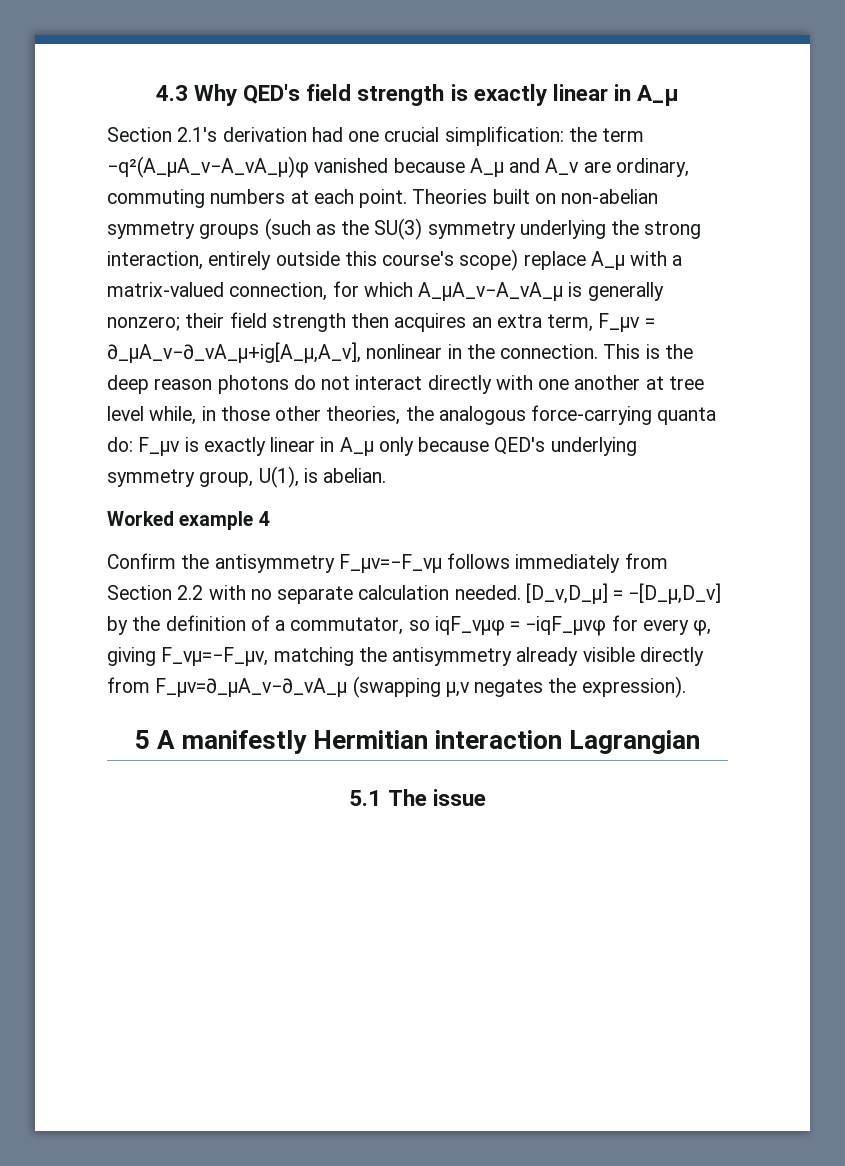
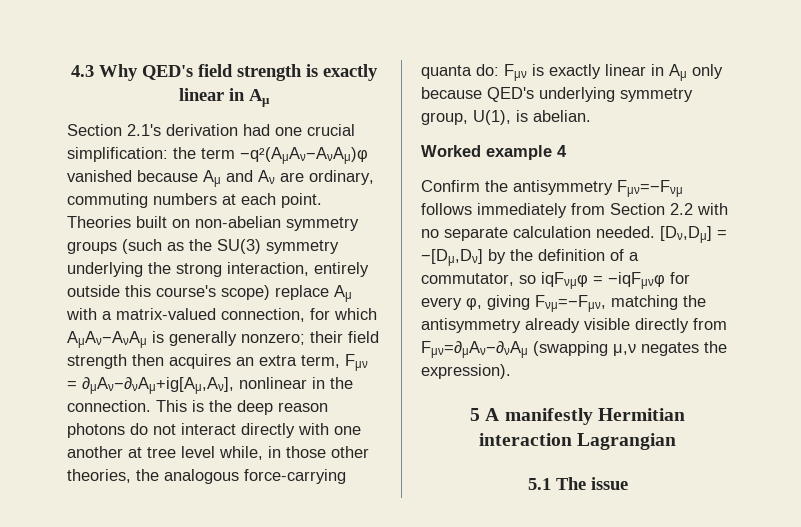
[636,85,679,106] A_μ -> [248,89,270,107] Aμ
[107,156,309,178] −q²(A_μA_ν−A_νA_μ)φ -> [240,147,368,164] −q²(AμAν−AνAμ)φ
[469,158,580,177] A_μ and A_ν -> [203,170,275,187] Aμ and Aν
[590,251,625,270] A_μ -> [334,285,352,302] Aμ
[418,282,564,301] A_μA_ν−A_νA_μ -> [67,331,147,348] AμAν−AνAμ
[598,313,655,332] [107,342,361,363] F_μν = ∂_μA_ν−∂_νA_μ+ig[A_μ,A_ν], -> [345,354,368,371] [67,377,234,394] Fμν = ∂μAν−∂νAμ+ig[Aμ,Aν],
[138,437,374,456] F_μν is exactly linear in A_μ -> [504,64,687,81] Fμν is exactly linear in Aμ
[338,554,442,573] F_μν=−F_νμ -> [617,180,683,197] Fμν=−Fνμ
[525,583,722,604] [D_ν,D_μ] = −[D_μ,D_ν] -> [660,226,727,243] [421,249,483,266] [Dν,Dμ] = −[Dμ,Dν]
[434,616,607,636] iqF_νμφ = −iqF_μνφ -> [541,272,665,289] iqFνμφ = −iqFμνφ
[161,647,269,666] F_νμ=−F_μν, -> [535,295,606,312] Fνμ=−Fμν,
[155,678,348,697] F_μν=∂_μA_ν−∂_νA_μ -> [421,341,528,358] Fμν=∂μAν−∂νAμ

